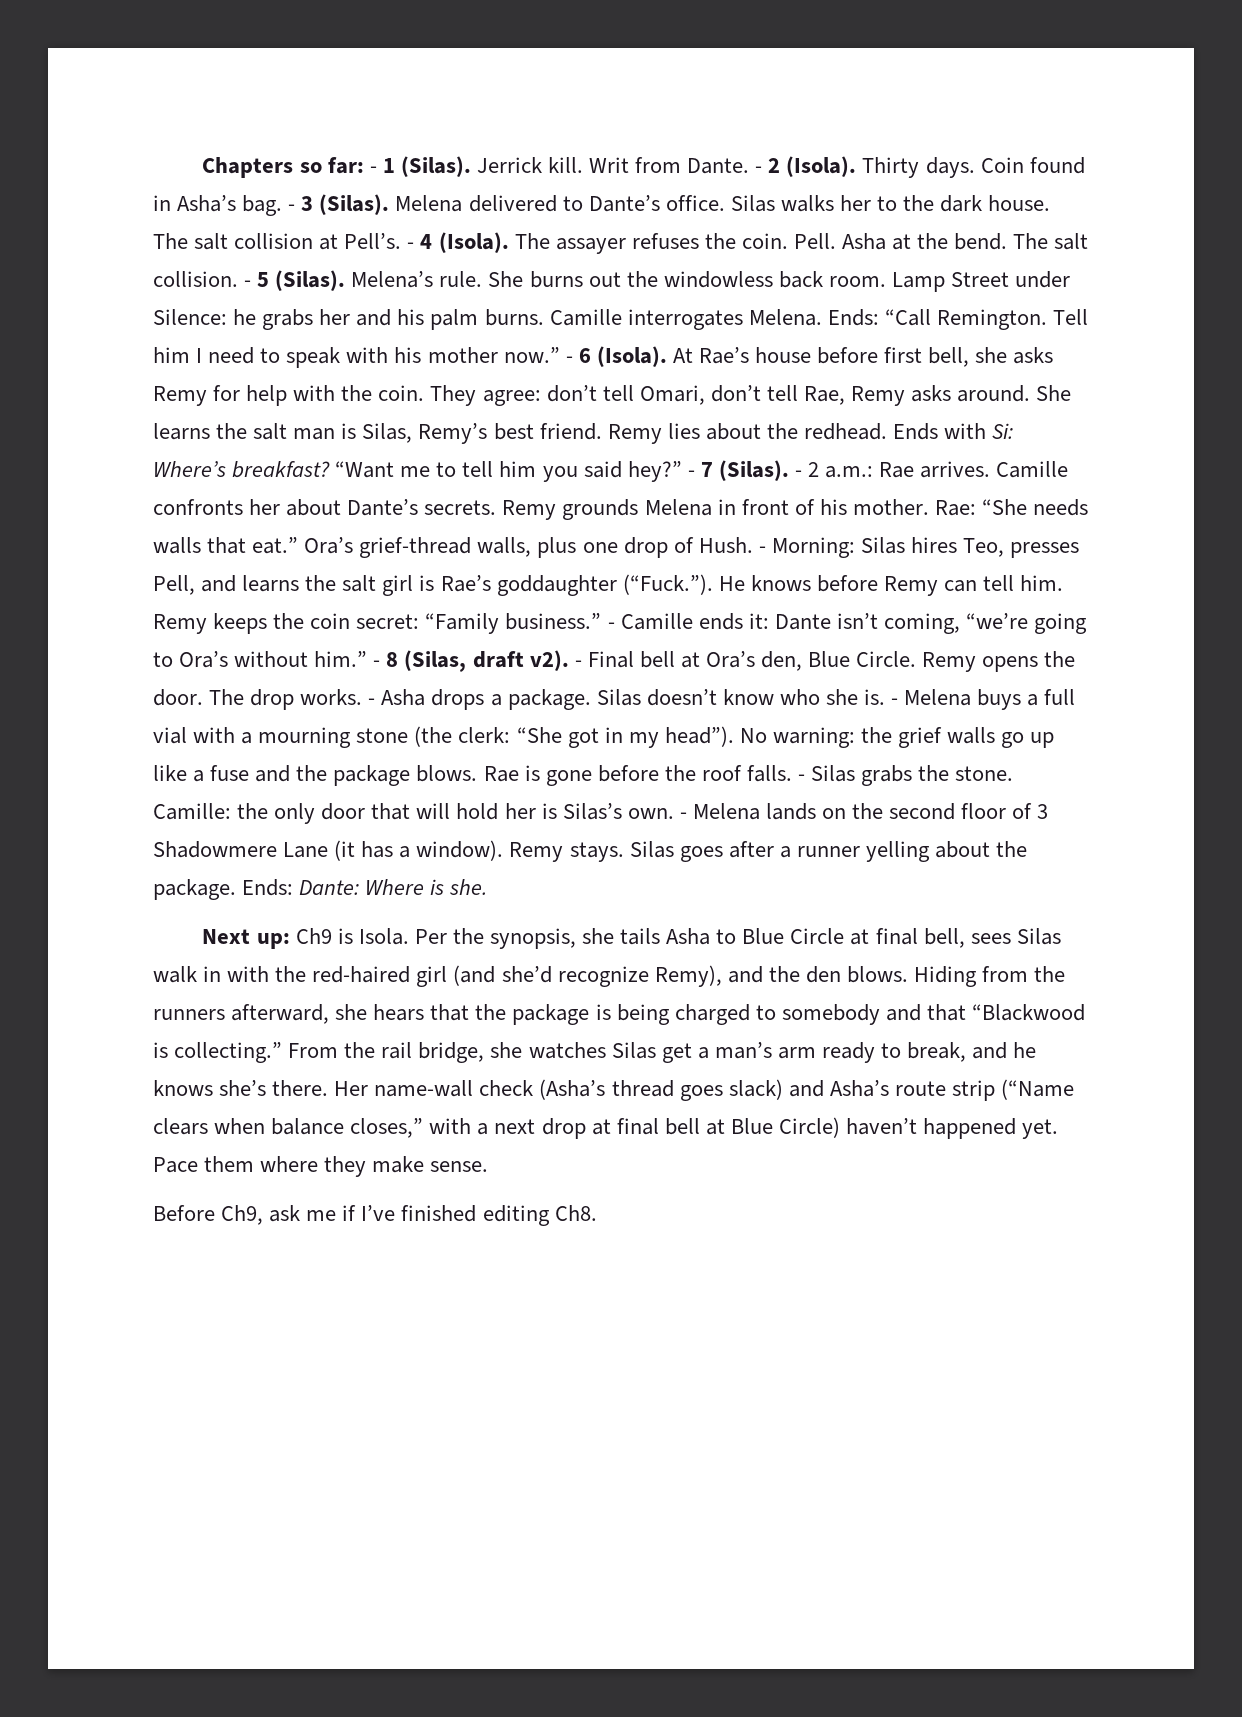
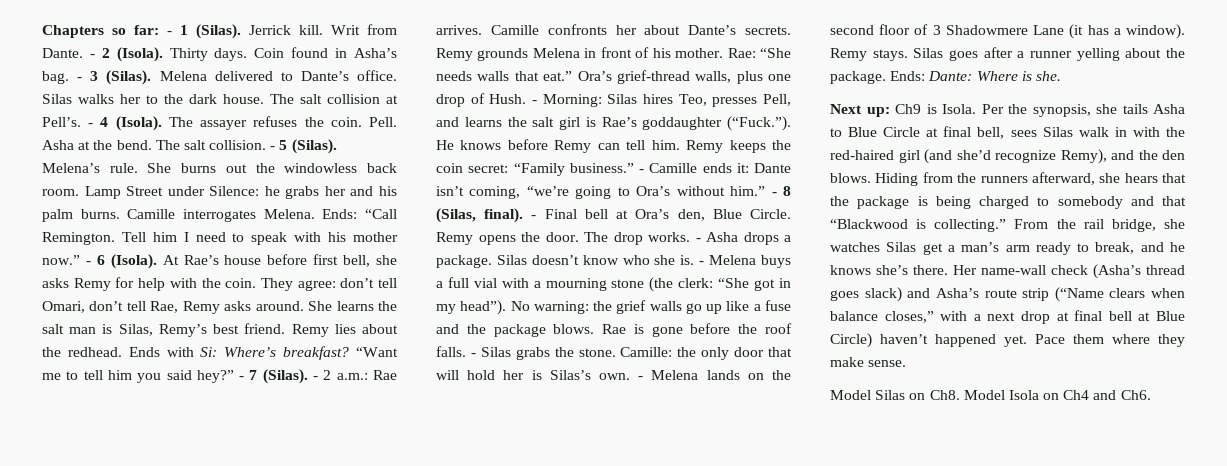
[472,650,569,671] draft v2). -> [484,208,524,223] final).
[153,1205,597,1226] Before Ch9, ask me if I’ve finished editing Ch8. -> [830,390,1151,400] Model Silas on Ch8. Model Isola on Ch4 and Ch6.

